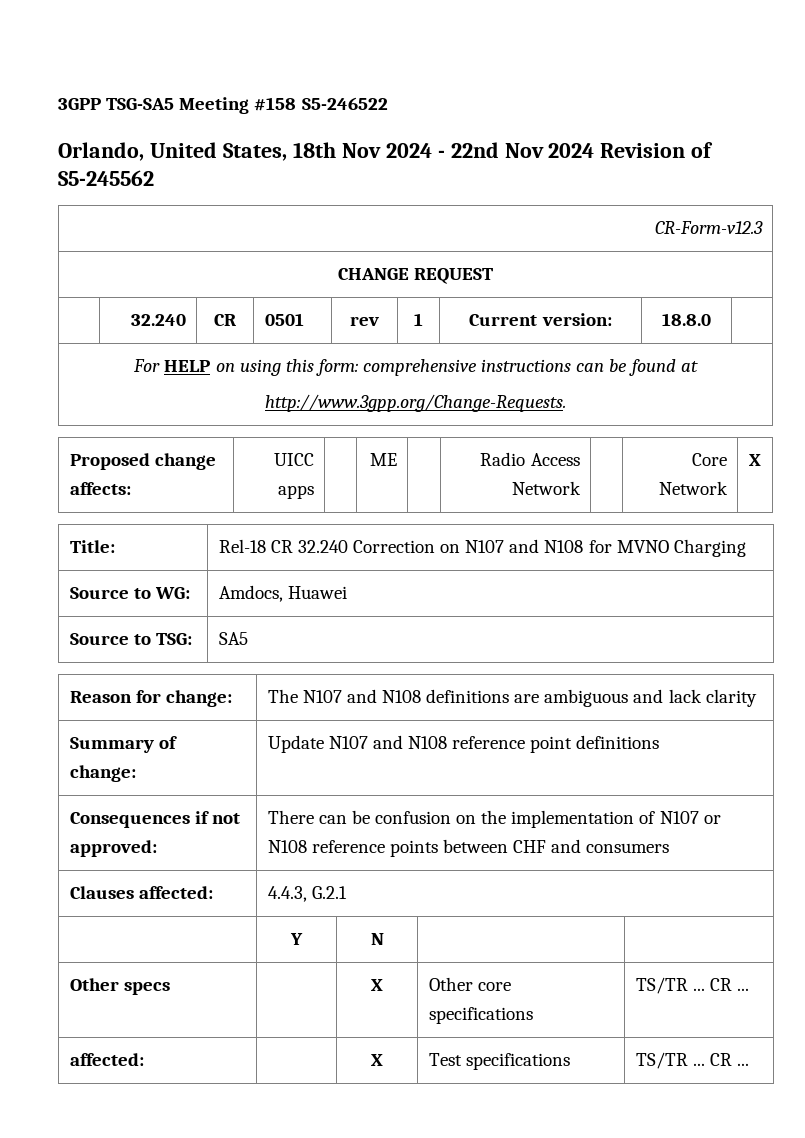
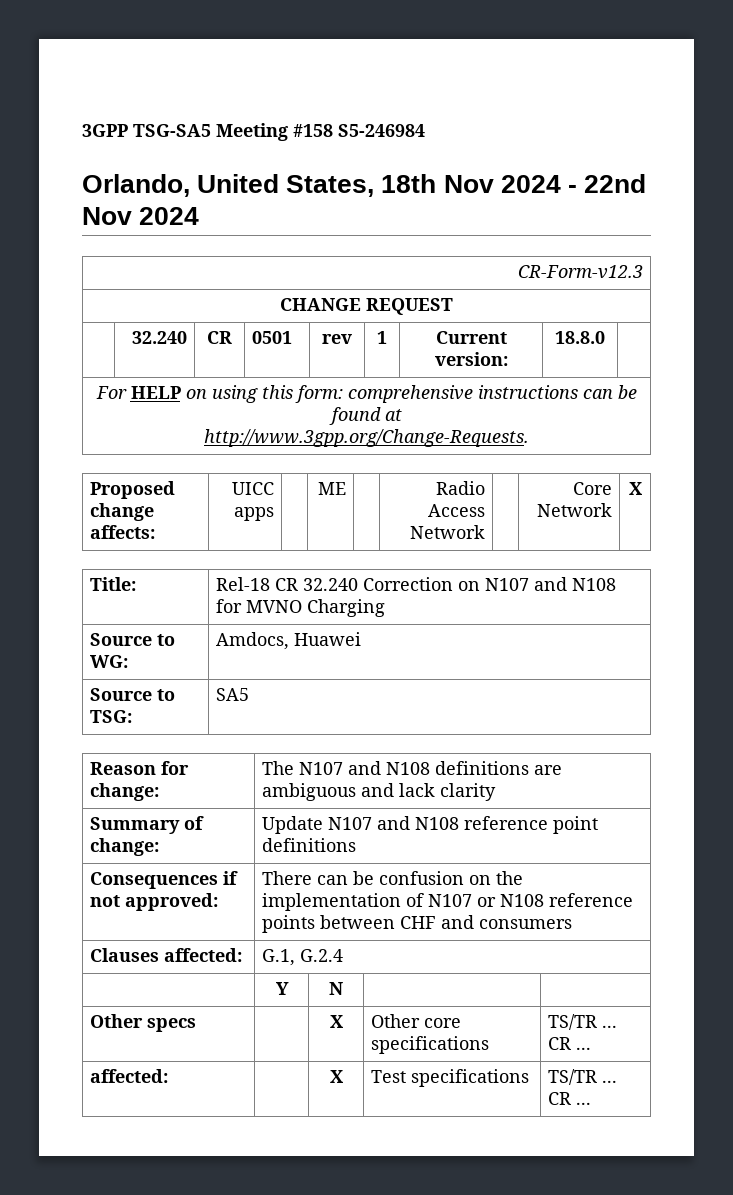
[301,97,388,110] S5-246522 -> [338,124,425,137] S5-246984
[600,142,714,158] [58,170,154,186] Revision of S5-245562 -> (200, 216) none
[267,886,347,902] 4.4.3, G.2.1 -> [262,949,344,966] G.1, G.2.4

